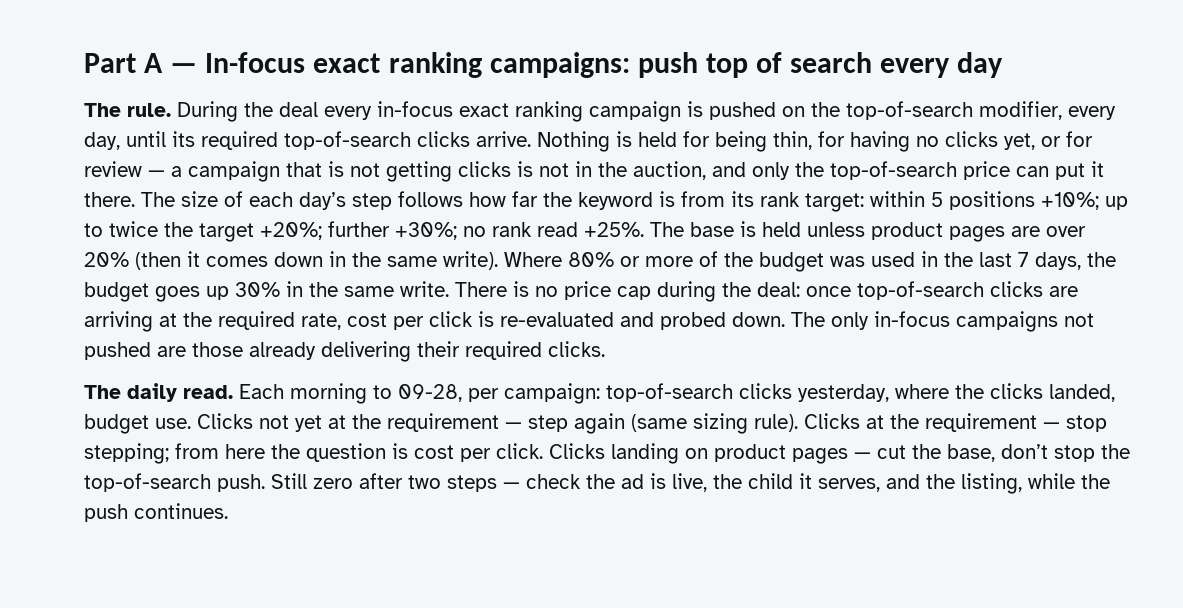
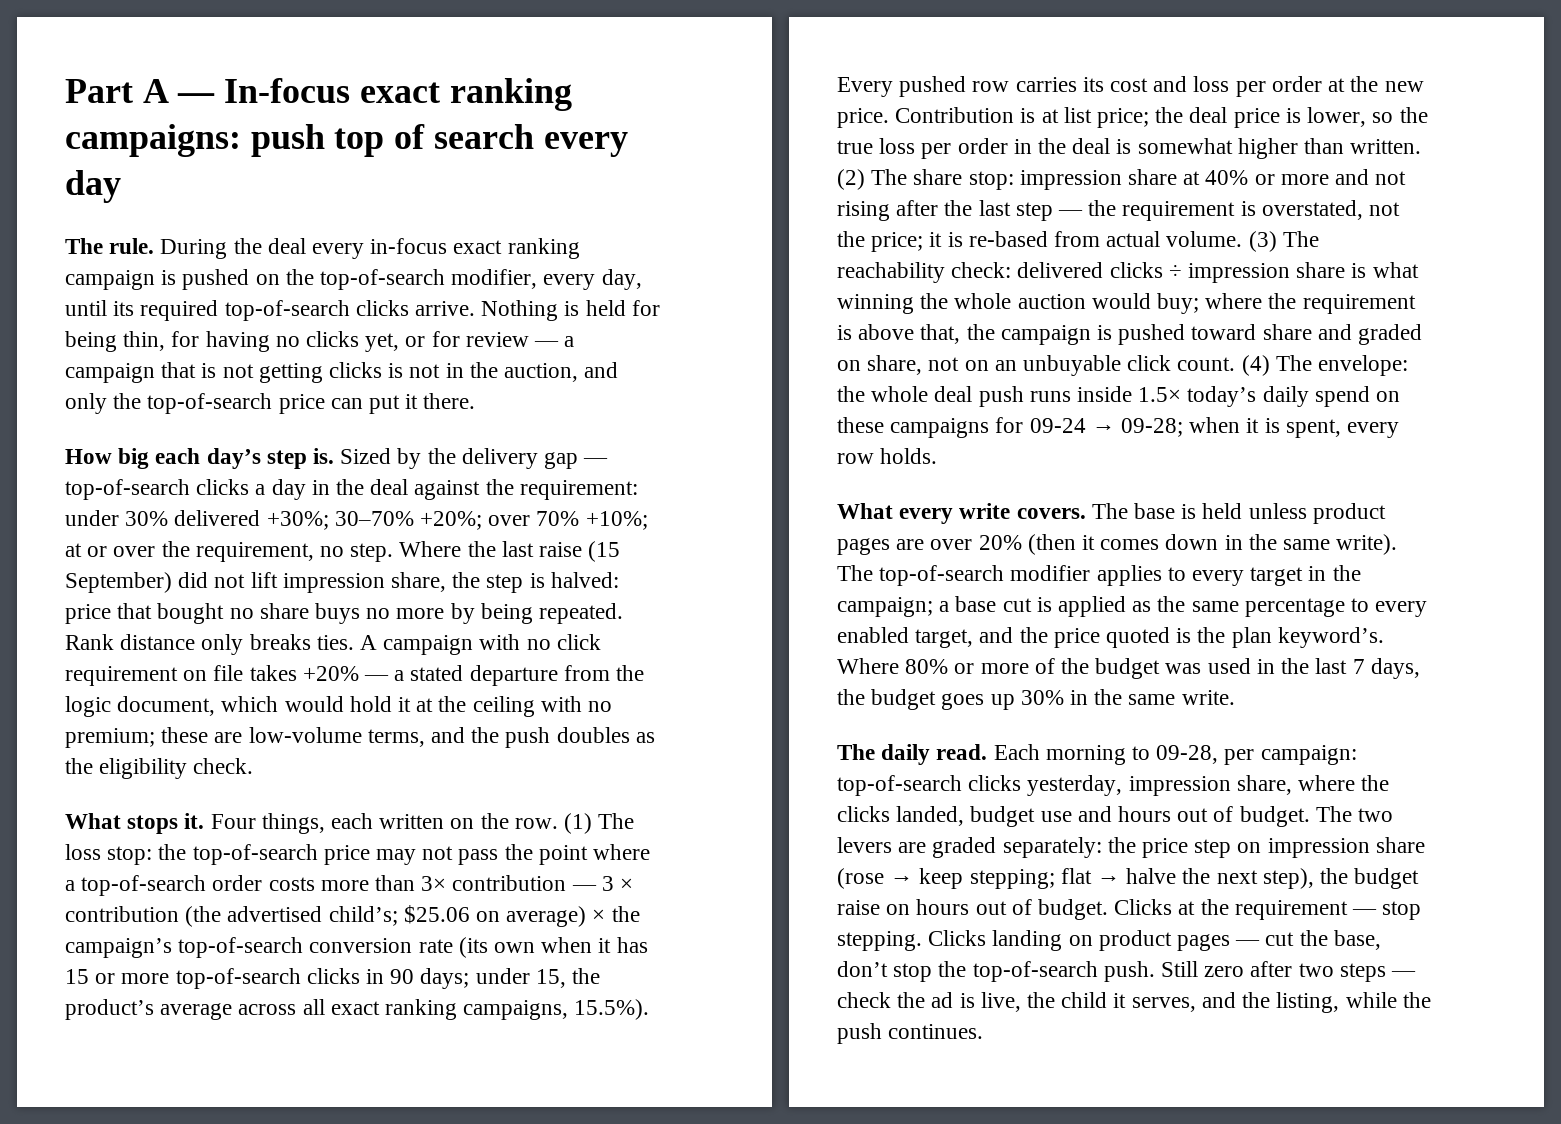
[141,191,1128,212] [84,221,644,242] The size of each day’s step follows how far the keyword is from its rank target: within 5 positions +10%; up to twice the target +20%; further +30%; no rank read +25%. -> [65,448,609,469] [65,479,638,500] [65,510,648,530] [65,541,621,562] [65,572,619,593] [65,603,624,624] [65,634,601,655] [65,665,645,686] [65,696,613,717] [65,727,655,748] [65,758,254,779] [65,813,635,834] [65,844,651,865] [65,875,634,896] [65,905,640,927] [65,937,648,958] [65,968,601,989] [65,999,650,1020] [837,76,1424,97] [837,107,1428,128] [837,138,1422,159] [837,169,1407,190] [837,200,1401,221] [837,231,1319,252] [837,262,1419,283] [837,293,1416,314] [837,324,1423,345] [837,355,1409,376] [837,386,1401,407] [837,417,1400,438] [837,448,938,464] [837,503,1086,524] // How big each day’s step is. Sized by the delivery gap — top-of-search clicks a day in the deal against the requirement: under 30% delivered +30%; 30–70% +20%; over 70% +10%; at or over the requirement, no step. Where the last raise (15 September) did not lift impression share, the step is halved: price that bought no share buys no more by being repeated. Rank distance only breaks ties. A campaign with no click requirement on file takes +20% — a stated departure from the logic document, which would hold it at the ceiling with no premium; these are low-volume terms, and the push doubles as the eligibility check. // What stops it. Four things, each written on the row. (1) The loss stop: the top-of-search price may not pass the point where a top-of-search order costs more than 3× contribution — 3 × contribution (the advertised child’s; $25.06 on average) × the campaign’s top-of-search conversion rate (its own when it has 15 or more top-of-search clicks in 90 days; under 15, the product’s average across all exact ranking campaigns, 15.5%). Every pushed row carries its cost and loss per order at the new price. Contribution is at list price; the deal price is lower, so the true loss per order in the deal is somewhat higher than written. (2) The share stop: impression share at 40% or more and not rising after the last step — the requirement is overstated, not the price; it is re-based from actual volume. (3) The reachability check: delivered clicks ÷ impression share is what winning the whole auction would buy; where the requirement is above that, the campaign is pushed toward share and graded on share, not on an unbuyable click count. (4) The envelope: the whole deal push runs inside 1.5× today’s daily spend on these campaigns for 09-24 → 09-28; when it is spent, every row holds. // What every write covers.
(498, 260) none -> [837,565,1361,586] [837,596,1428,617] [837,627,1384,648] The top-of-search modifier applies to every target in the campaign; a base cut is applied as the same percentage to every enabled target, and the price quoted is the plan keyword’s.
[455,281,1078,302] [84,311,1094,332] [84,341,605,362] There is no price cap during the deal: once top-of-search clicks are arriving at the required rate, cost per click is re-evaluated and probed down. The only in-focus campaigns not pushed are those already delivering their required clicks. -> (1235, 697) none
(889, 393) none -> [1128,775,1292,796] impression share,
[155,413,798,434] use. Clicks not yet at the requirement — step again (same sizing rule). -> [1040,806,1394,827] [837,837,1425,858] [837,868,1420,889] [837,899,1109,920] use and hours out of budget. The two levers are graded separately: the price step on impression share (rose → keep stepping; flat → halve the next step), the budget raise on hours out of budget.
[84,443,543,464] stepping; from here the question is cost per click. -> [837,931,922,951] stepping.

